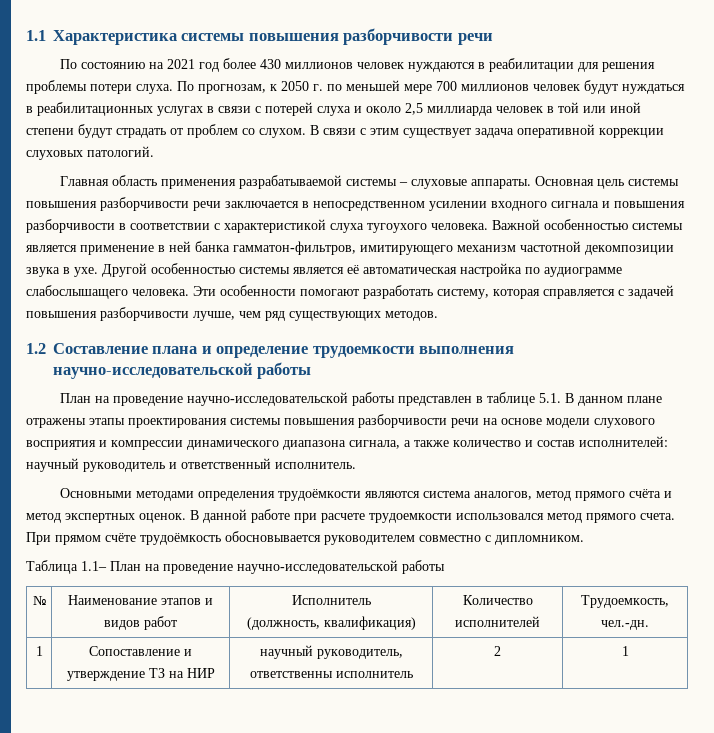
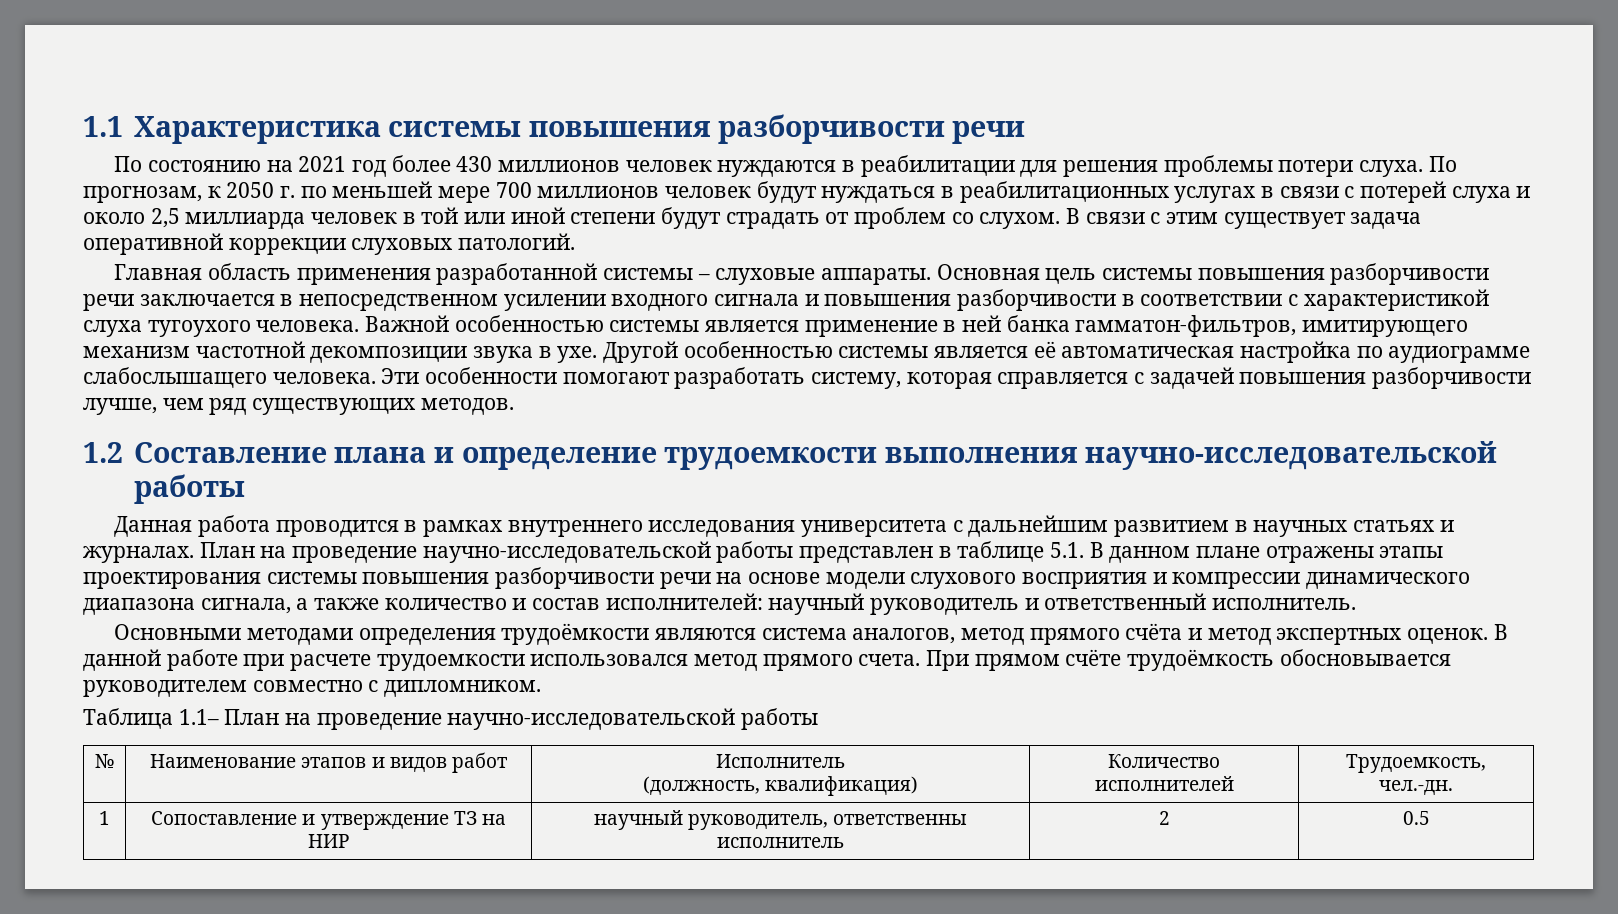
[239,175,343,189] разрабатываемой -> [436,263,598,285] разработанной
(312, 370) none -> [114,515,1454,537] [83,546,194,563] Данная работа проводится в рамках внутреннего исследования университета с дальнейшим развитием в научных статьях и журналах.
[621,646,629,656] 1 -> [1402,811,1430,825] 0.5

